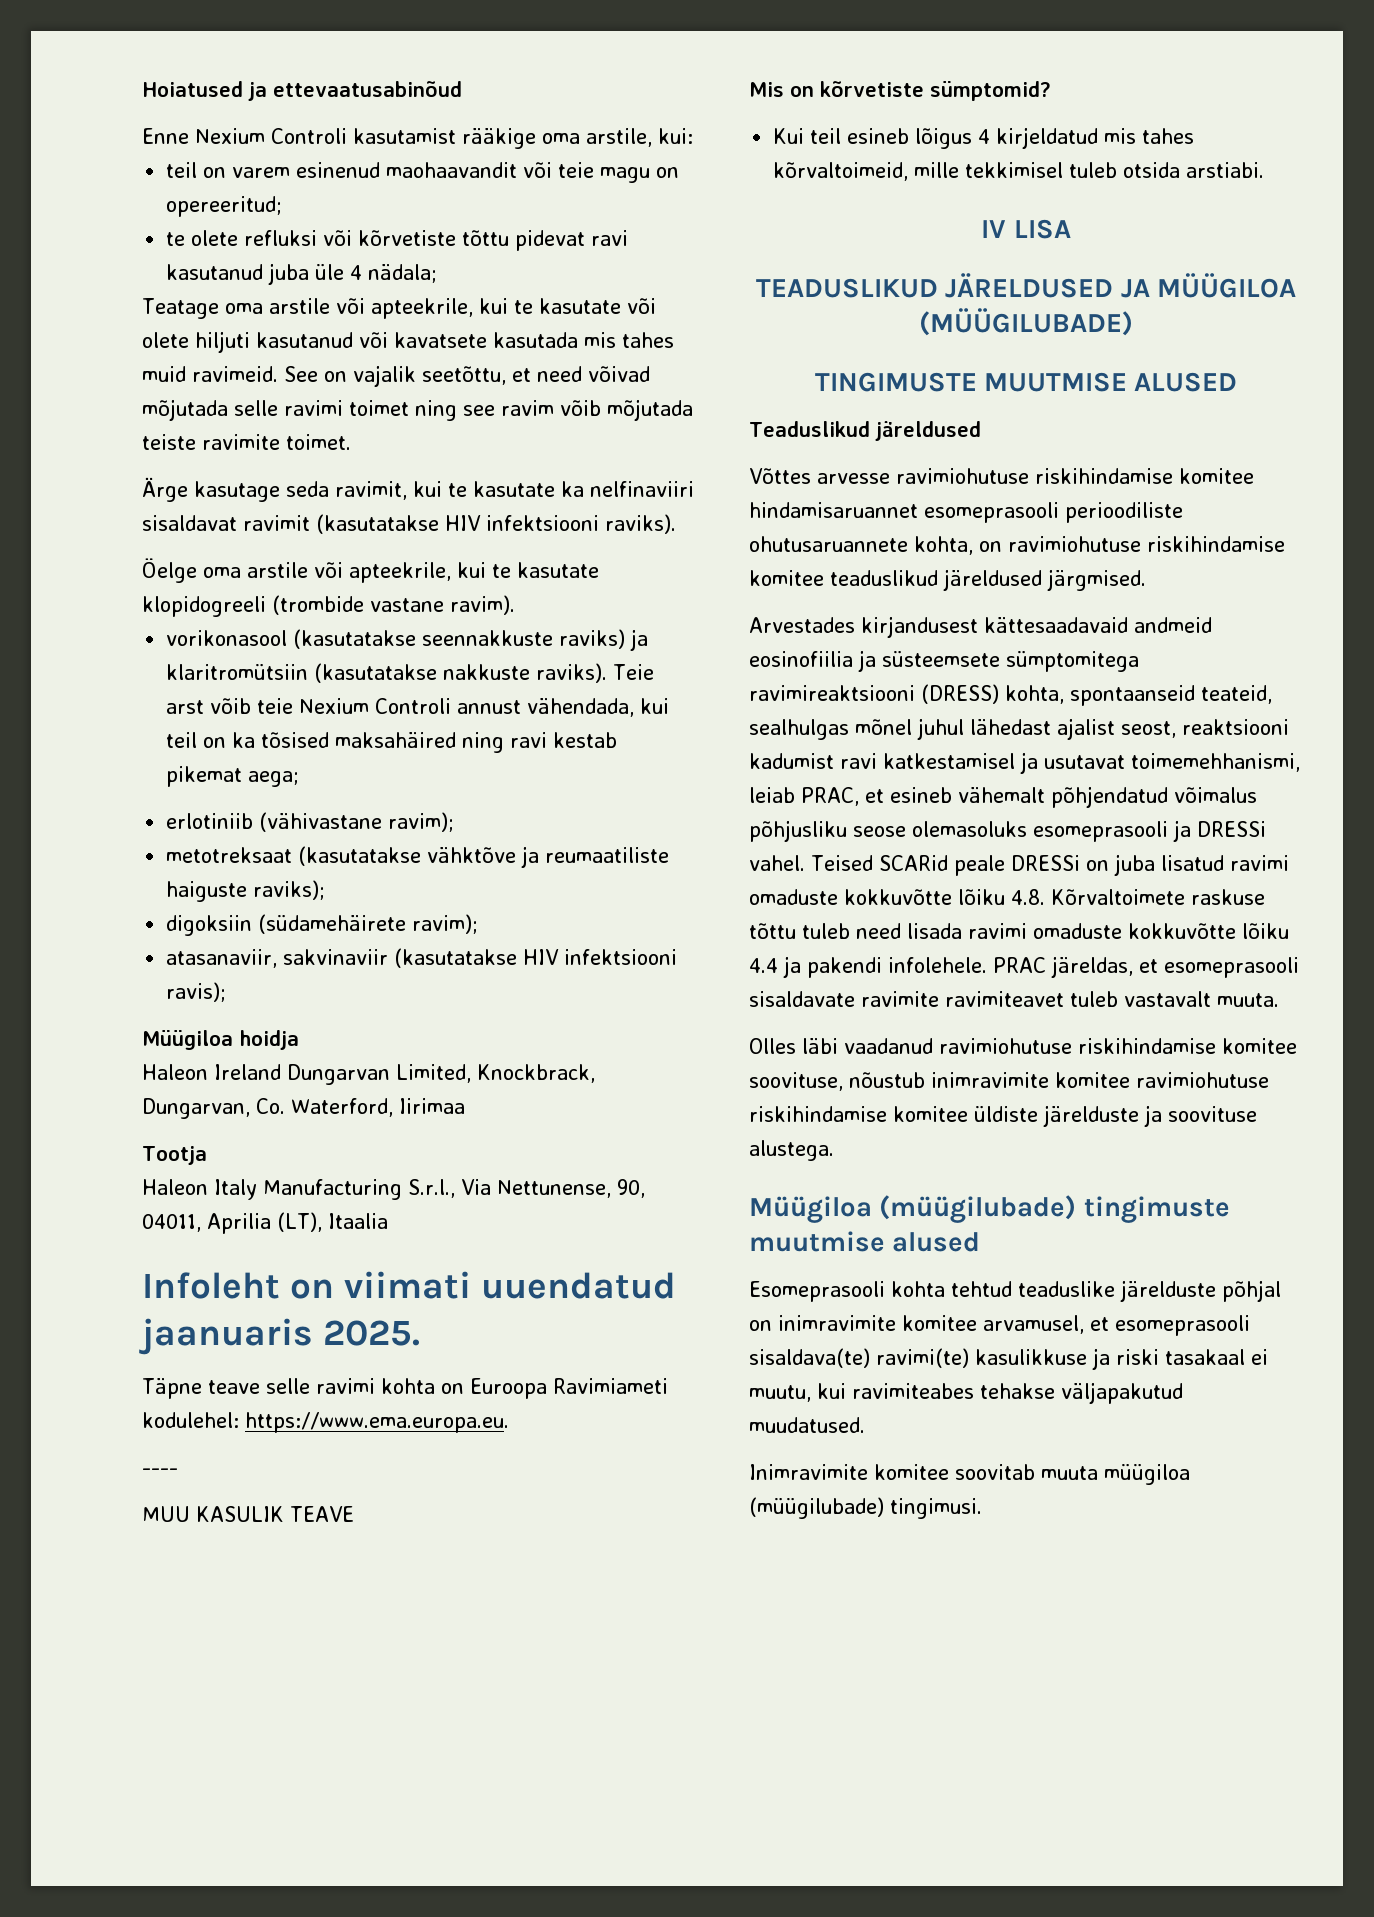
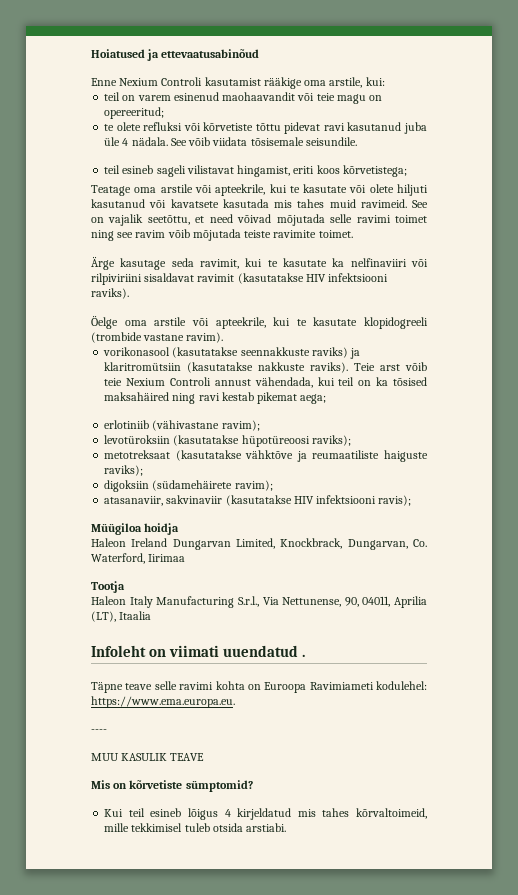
[368,264,438,283] nädala; -> [131,137,357,146] [104,165,407,177] nädala. See võib viidata tõsisemale seisundile. // teil esineb sageli vilistavat hingamist, eriti koos kõrvetistega;
(694, 489) none -> [411,259,428,267] [91,273,142,285] või rilpiviriini
(455, 822) none -> [104,435,351,447] // levotüroksiin (kasutatakse hüpotüreoosi raviks);
[139,1318,420,1355] jaanuaris 2025. -> [302,654,306,657] .
[981,219,1071,239] [755,273,1297,298] [919,308,1133,336] [814,372,1238,392] [749,421,981,441] [749,468,1254,484] [749,502,1183,523] [749,536,1285,555] [749,569,1146,591] [749,616,1212,638] [749,650,1139,672] [749,684,1272,706] [749,718,1289,740] [749,752,1300,774] [749,786,1257,808] [749,820,1266,842] [749,854,1289,876] [749,889,1265,905] [749,923,1289,939] [749,956,1299,978] [749,991,1279,1007] [749,1038,1297,1054] [749,1072,1269,1091] [749,1105,1257,1127] [749,1140,834,1161] [749,1195,1230,1223] [749,1231,981,1252] [749,1280,1281,1302] [749,1315,1250,1336] [749,1348,1268,1370] [749,1382,1183,1404] [749,1417,865,1433] [749,1464,1190,1485] [749,1497,982,1519] // IV LISA // TEADUSLIKUD JÄRELDUSED JA MÜÜGILOA (MÜÜGILUBADE) // TINGIMUSTE MUUTMISE ALUSED // Teaduslikud järeldused // Võttes arvesse ravimiohutuse riskihindamise komitee hindamisaruannet esomeprasooli perioodiliste ohutusaruannete kohta, on ravimiohutuse riskihindamise komitee teaduslikud järeldused järgmised. // Arvestades kirjandusest kättesaadavaid andmeid eosinofiilia ja süsteemsete sümptomitega ravimireaktsiooni (DRESS) kohta, spontaanseid teateid, sealhulgas mõnel juhul lähedast ajalist seost, reaktsiooni kadumist ravi katkestamisel ja usutavat toimemehhanismi, leiab PRAC, et esineb vähemalt põhjendatud võimalus põhjusliku seose olemasoluks esomeprasooli ja DRESSi vahel. Teised SCARid peale DRESSi on juba lisatud ravimi omaduste kokkuvõtte lõiku 4.8. Kõrvaltoimete raskuse tõttu tuleb need lisada ravimi omaduste kokkuvõtte lõiku 4.4 ja pakendi infolehele. PRAC järeldas, et esomeprasooli sisaldavate ravimite ravimiteavet tuleb vastavalt muuta. // Olles läbi vaadanud ravimiohutuse riskihindamise komitee soovituse, nõustub inimravimite komitee ravimiohutuse riskihindamise komitee üldiste järelduste ja soovituse alustega. // Müügiloa (müügilubade) tingimuste muutmise alused // Esomeprasooli kohta tehtud teaduslike järelduste põhjal on inimravimite komitee arvamusel, et esomeprasooli sisaldava(te) ravimi(te) kasulikkuse ja riski tasakaal ei muutu, kui ravimiteabes tehakse väljapakutud muudatused. // Inimravimite komitee soovitab muuta müügiloa (müügilubade) tingimusi. -> (287, 827) none

